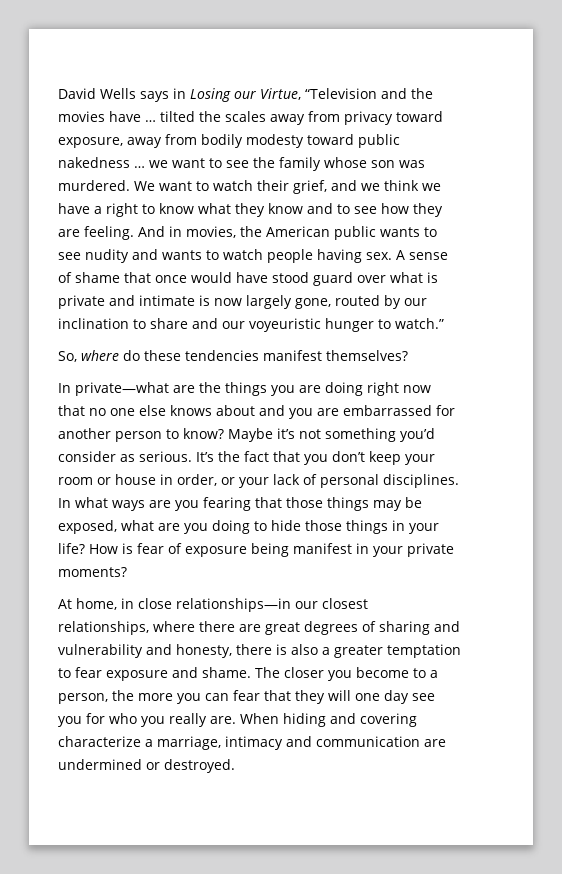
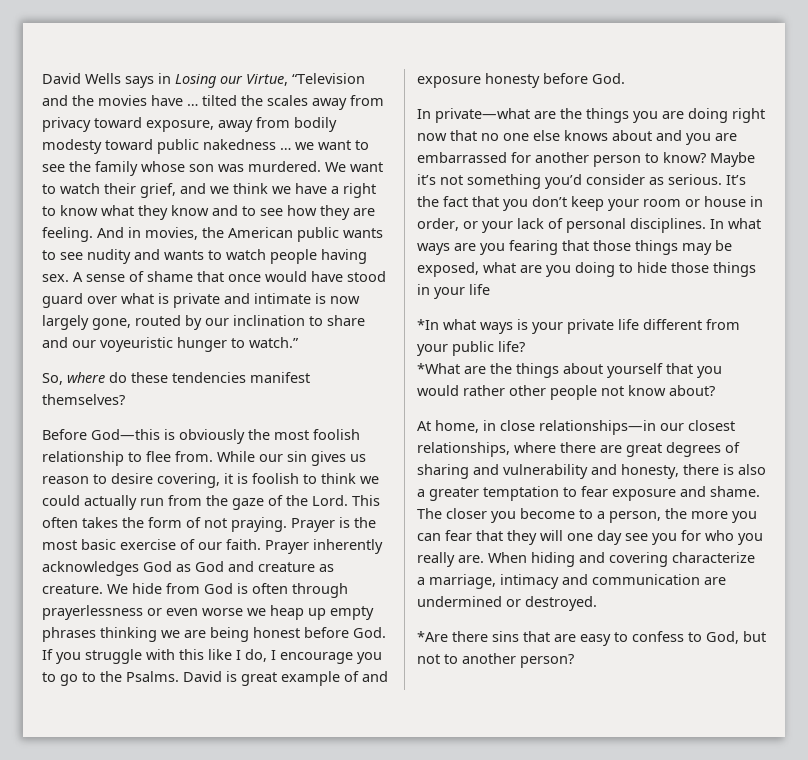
(408, 355) none -> [42,429,360,444] [42,451,366,466] [42,473,379,488] [42,495,380,510] [42,517,376,532] [42,539,383,554] [42,561,334,576] [42,583,348,598] [42,605,374,620] [42,627,386,642] [42,649,382,664] [42,671,388,686] [417,73,625,88] // Before God—this is obviously the most foolish relationship to flee from. While our sin gives us reason to desire covering, it is foolish to think we could actually run from the gaze of the Lord. This often takes the form of not praying. Prayer is the most basic exercise of our faith. Prayer inherently acknowledges God as God and creature as creature. We hide from God is often through prayerlessness or even worse we heap up empty phrases thinking we are being honest before God. If you struggle with this like I do, I encourage you to go to the Psalms. David is great example of and exposure honesty before God.
[58,543,454,557] [58,567,127,577] life? How is fear of exposure being manifest in your private moments? -> [469,284,490,295] [417,319,740,334] [417,341,525,356] [417,363,722,378] [417,385,715,400] life // *In what ways is your private life different from your public life? // *What are the things about yourself that you would rather other people not know about?
(235, 766) none -> [417,631,766,646] [417,653,574,668] // *Are there sins that are easy to confess to God, but not to another person?

